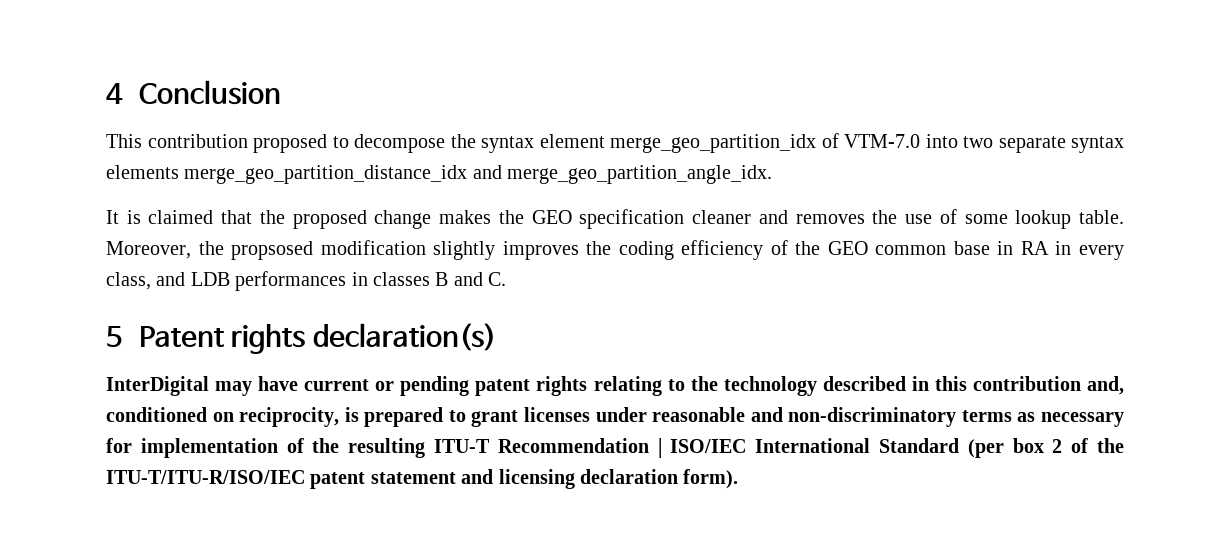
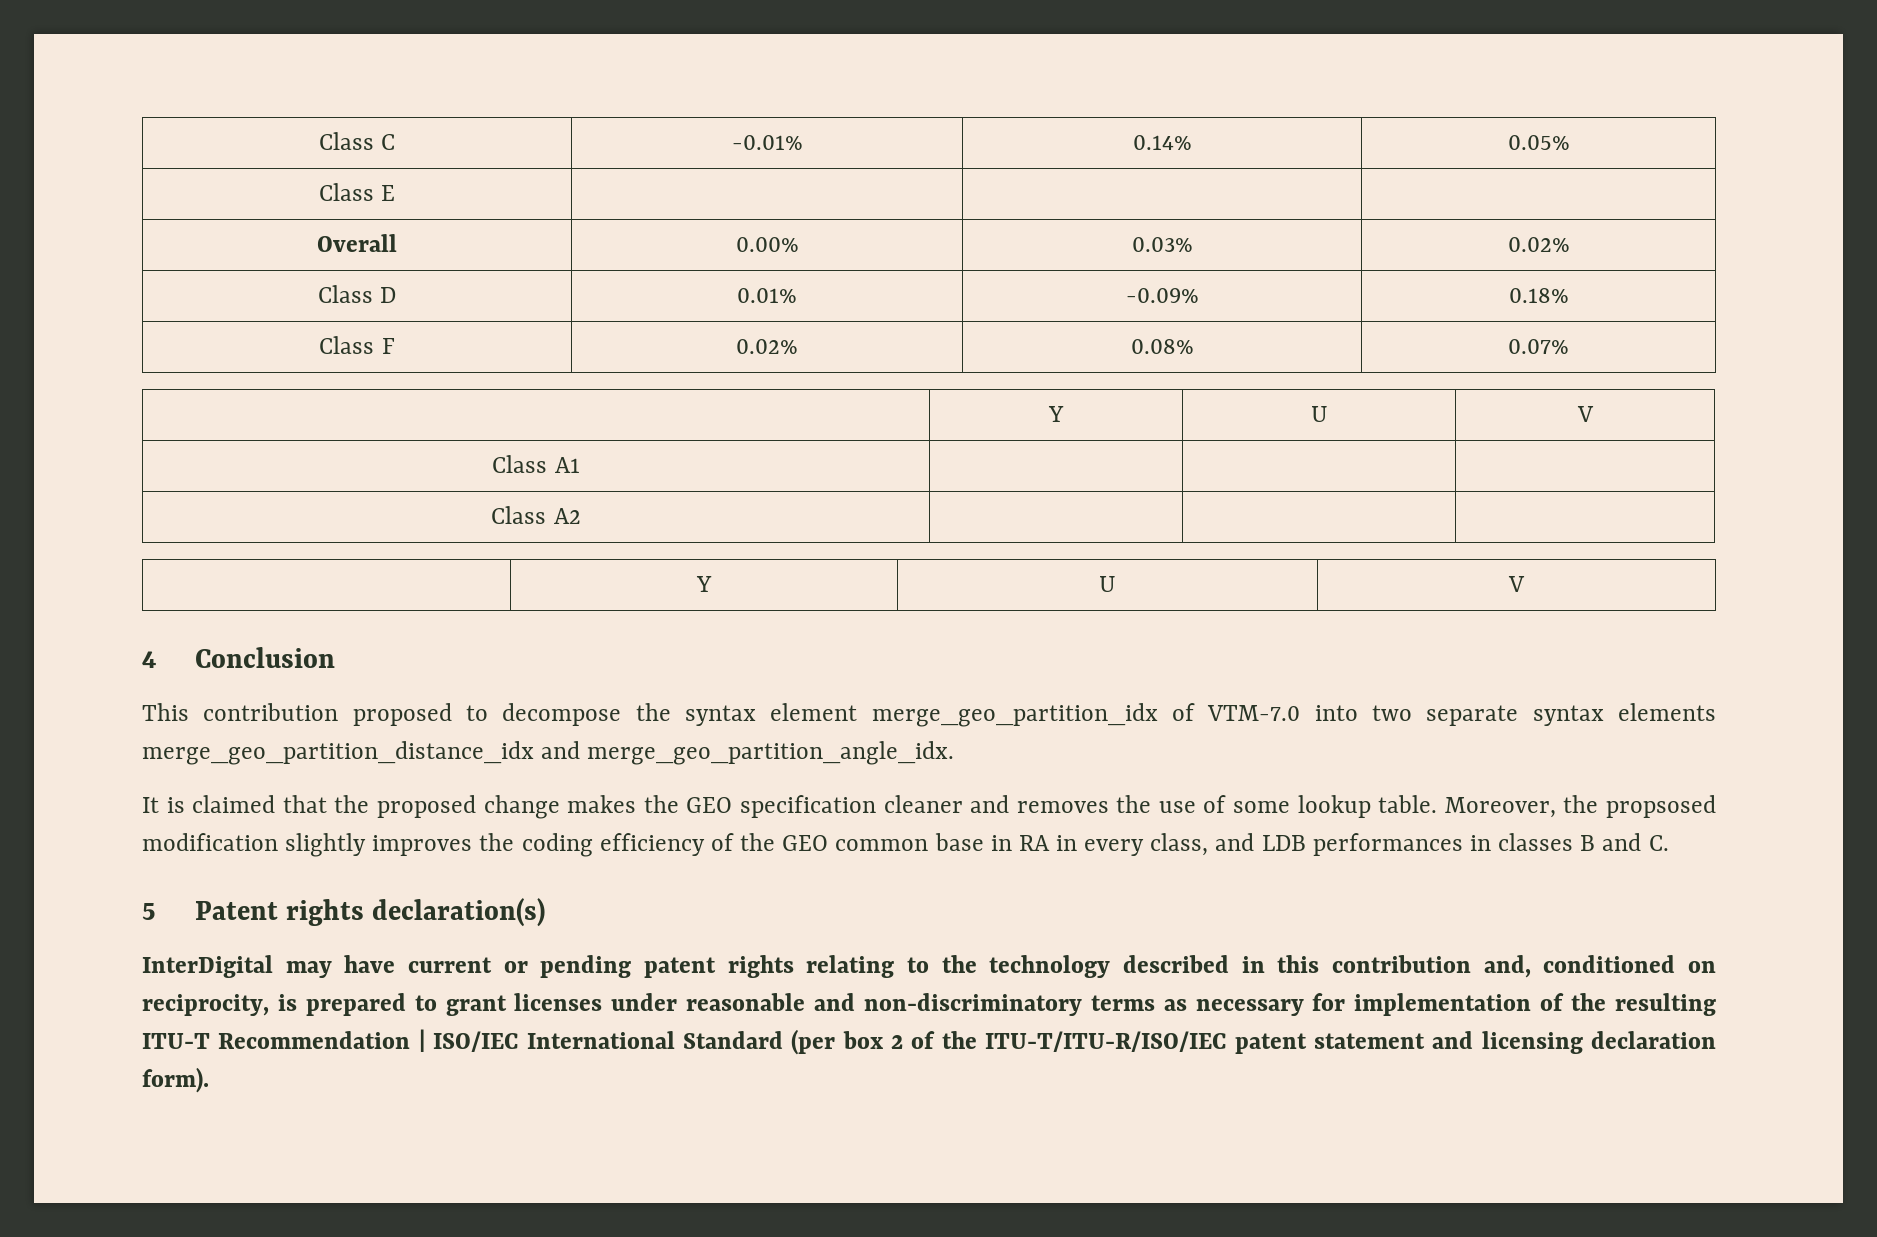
(106, 93) none -> [318,132,396,150] [731,135,803,150] [1132,135,1192,150] [1507,135,1570,150] [318,183,396,201] [317,234,397,252] [735,237,799,252] [1131,237,1193,252] [1507,237,1570,252] [317,285,397,303] [737,288,797,303] [1125,288,1199,303] [1508,288,1569,303] [319,336,395,354] [736,339,798,354] [1130,339,1194,354] [1508,339,1569,354] [1048,406,1064,422] [1310,406,1328,422] [1576,406,1594,422] [492,455,580,473] [491,506,581,524] [696,576,712,592] [1099,576,1116,592] [1508,576,1525,592] Class C | -0.01% | 0.14% | 0.05% // Class E | | | // Overall | 0.00% | 0.03% | 0.02% // Class D | 0.01% | -0.09% | 0.18% // Class F | 0.02% | 0.08% | 0.07% // | Y | U | V // Class A1 | | | // Class A2 | | | // | Y | U | V //

